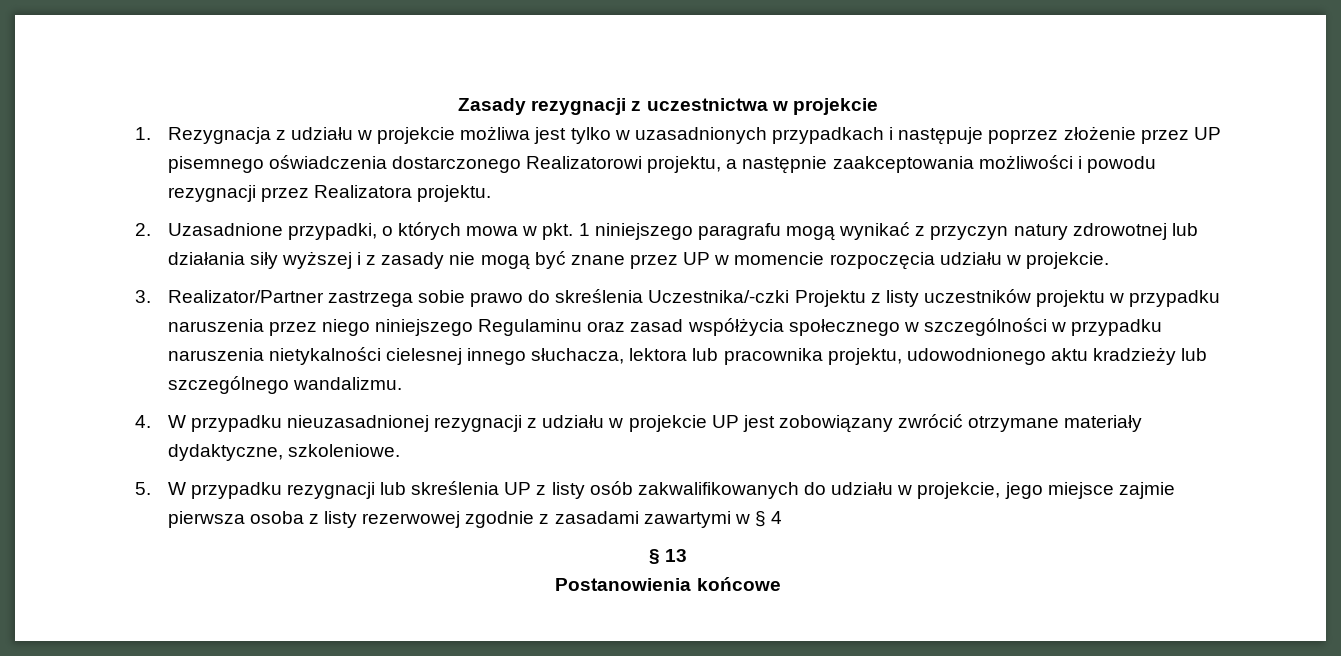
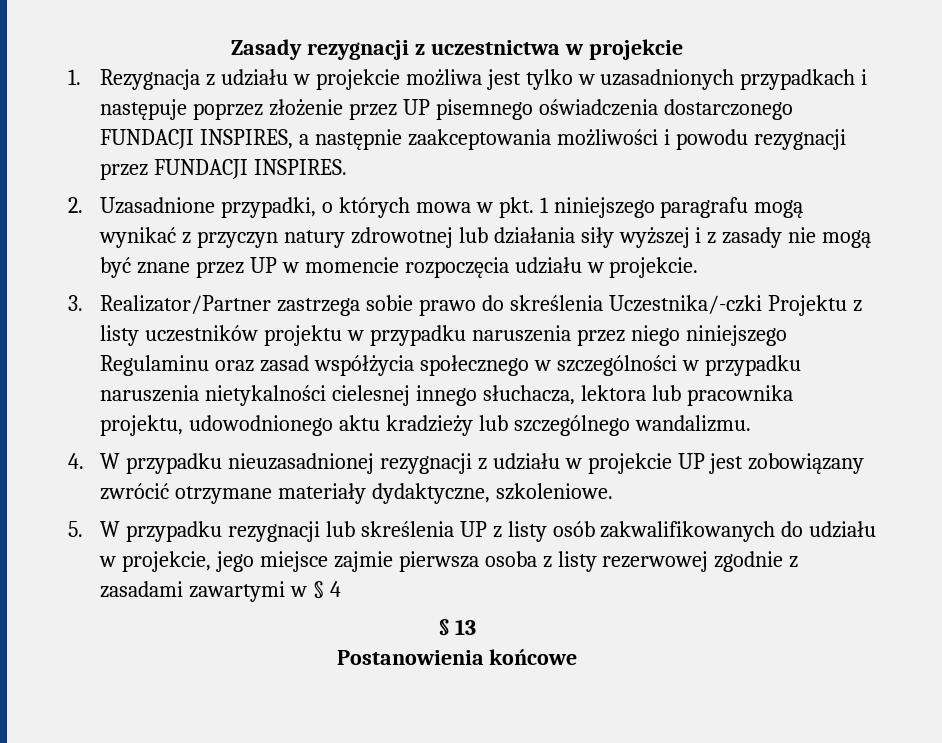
[526,156,722,173] Realizatorowi projektu, -> [100,129,293,149] FUNDACJI INSPIRES,
[313,185,492,202] Realizatora projektu. -> [153,159,347,179] FUNDACJI INSPIRES.

